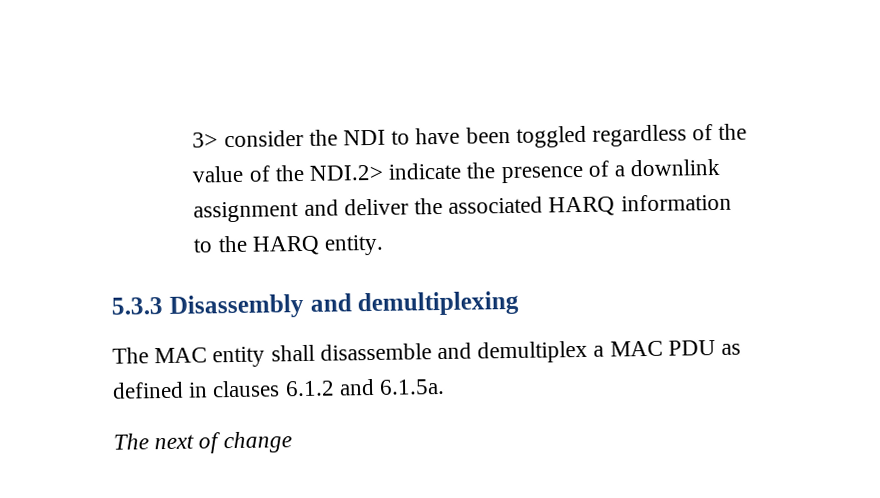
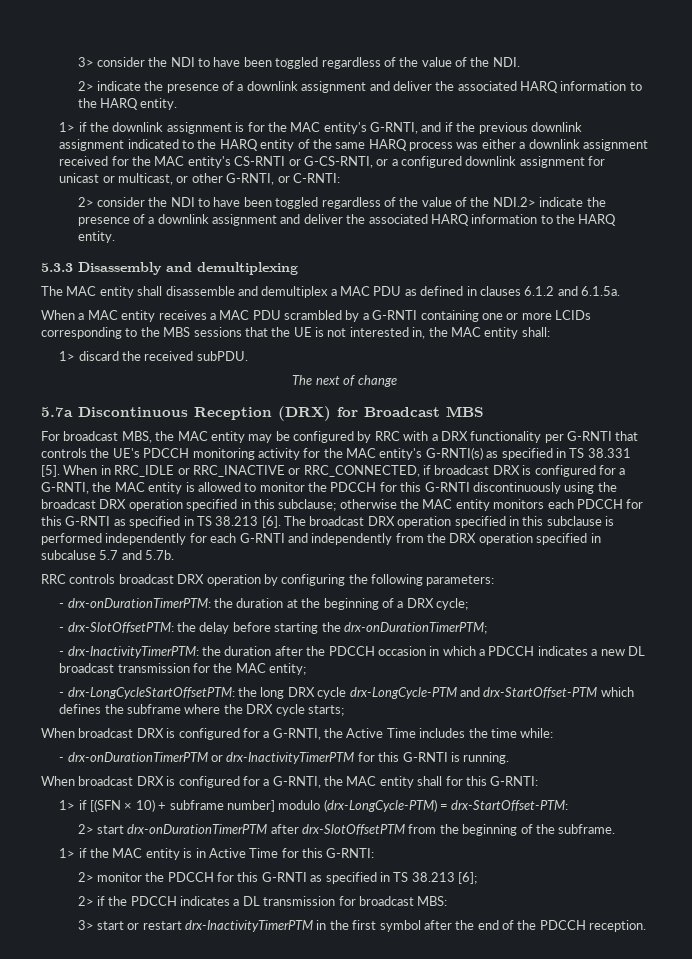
(305, 173) none -> [492,57,520,67] [77,81,642,93] [77,98,178,110] [59,122,582,134] [59,139,648,151] [59,156,606,168] [59,173,340,185] [77,197,490,209] NDI. // 2> indicate the presence of a downlink assignment and deliver the associated HARQ information to the HARQ entity. // 1> if the downlink assignment is for the MAC entity's G-RNTI, and if the previous downlink assignment indicated to the HARQ entity of the same HARQ process was either a downlink assignment received for the MAC entity's CS-RNTI or G-CS-RNTI, or a configured downlink assignment for unicast or multicast, or other G-RNTI, or C-RNTI: // 2> consider the NDI to have been toggled regardless of the value of the
[113,431,292,454] The next of change -> [41,310,591,322] [41,327,550,339] [59,351,248,361] [292,375,397,387] [41,406,484,421] [41,431,639,443] [41,447,631,460] [41,465,626,477] [41,482,617,494] [41,499,644,511] [41,516,614,528] [41,533,601,545] [41,550,175,560] [41,574,495,586] [59,598,469,610] [59,622,487,634] [59,646,645,658] [59,663,307,675] [59,687,634,699] [59,704,344,716] [41,728,554,740] [59,752,510,764] [41,776,539,788] [59,799,569,812] [77,824,616,836] [59,848,375,860] [77,872,478,884] [77,896,448,906] [77,920,647,932] When a MAC entity receives a MAC PDU scrambled by a G-RNTI containing one or more LCIDs corresponding to the MBS sessions that the UE is not interested in, the MAC entity shall: // 1> discard the received subPDU. // The next of change // 5.7a Discontinuous Reception (DRX) for Broadcast MBS // For broadcast MBS, the MAC entity may be configured by RRC with a DRX functionality per G-RNTI that controls the UE's PDCCH monitoring activity for the MAC entity's G-RNTI(s) as specified in TS 38.331 [5]. When in RRC_IDLE or RRC_INACTIVE or RRC_CONNECTED, if broadcast DRX is configured for a G-RNTI, the MAC entity is allowed to monitor the PDCCH for this G-RNTI discontinuously using the broadcast DRX operation specified in this subclause; otherwise the MAC entity monitors each PDCCH for this G-RNTI as specified in TS 38.213 [6]. The broadcast DRX operation specified in this subclause is performed independently for each G-RNTI and independently from the DRX operation specified in subcaluse 5.7 and 5.7b. // RRC controls broadcast DRX operation by configuring the following parameters: // - drx-onDurationTimerPTM: the duration at the beginning of a DRX cycle; // - drx-SlotOffsetPTM: the delay before starting the drx-onDurationTimerPTM; // - drx-InactivityTimerPTM: the duration after the PDCCH occasion in which a PDCCH indicates a new DL broadcast transmission for the MAC entity; // - drx-LongCycleStartOffsetPTM: the long DRX cycle drx-LongCycle-PTM and drx-StartOffset-PTM which defines the subframe where the DRX cycle starts; // When broadcast DRX is configured for a G-RNTI, the Active Time includes the time while: // - drx-onDurationTimerPTM or drx-InactivityTimerPTM for this G-RNTI is running. // When broadcast DRX is configured for a G-RNTI, the MAC entity shall for this G-RNTI: // 1> if [(SFN × 10) + subframe number] modulo (drx-LongCycle-PTM) = drx-StartOffset-PTM: // 2> start drx-onDurationTimerPTM after drx-SlotOffsetPTM from the beginning of the subframe. // 1> if the MAC entity is in Active Time for this G-RNTI: // 2> monitor the PDCCH for this G-RNTI as specified in TS 38.213 [6]; // 2> if the PDCCH indicates a DL transmission for broadcast MBS: // 3> start or restart drx-InactivityTimerPTM in the first symbol after the end of the PDCCH reception.

